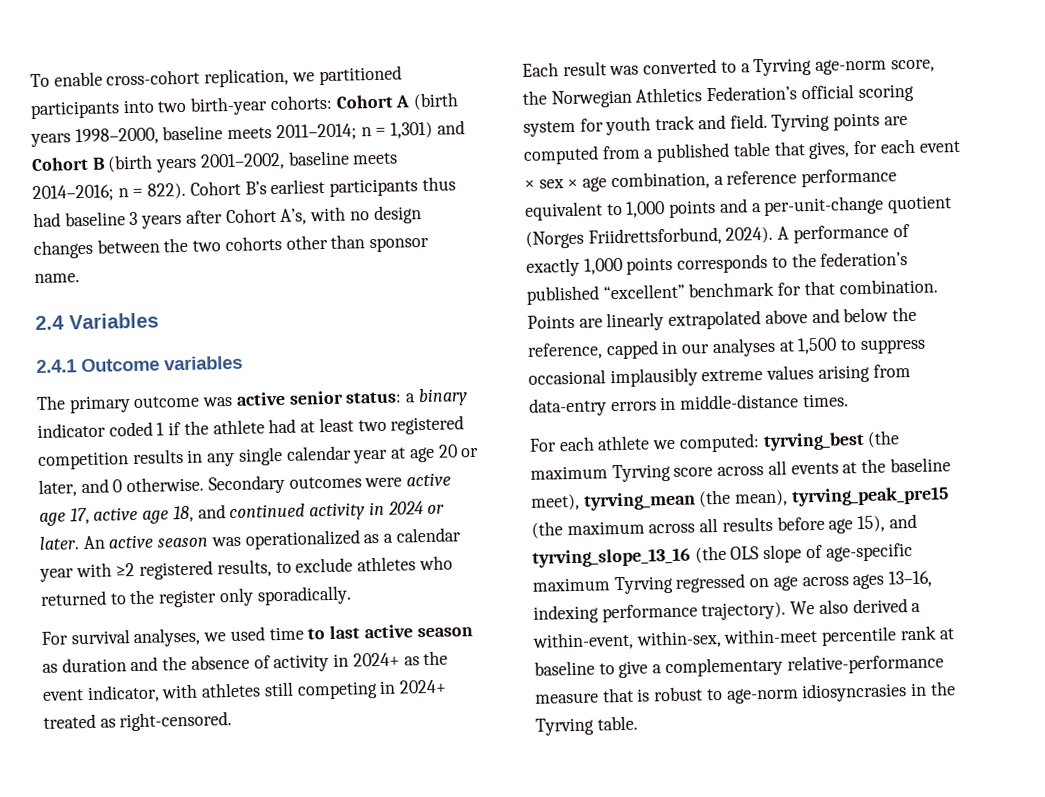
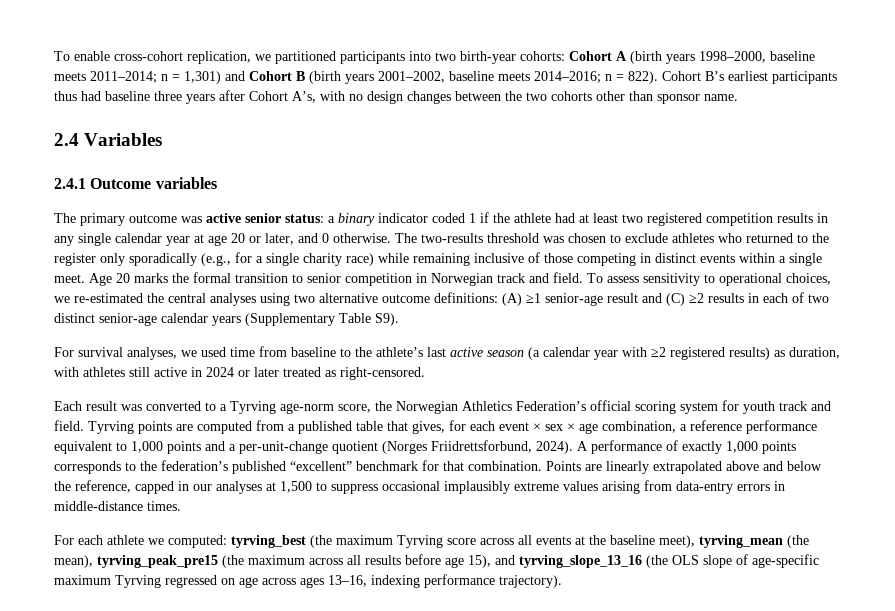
[129,211,139,226] 3 -> [154,91,182,101] three
[207,472,452,495] [39,501,446,526] [39,527,461,550] [39,559,272,582] Secondary outcomes were active age 17, active age 18, and continued activity in 2024 or later. An active season was operationalized as a calendar year with ≥2 registered results, -> [395,233,606,243] The two-results threshold was chosen
[256,585,352,606] sporadically. -> [129,252,822,266] [54,272,831,286] [54,292,829,306] [54,313,399,326] sporadically (e.g., for a single charity race) while remaining inclusive of those competing in distinct events within a single meet. Age 20 marks the formal transition to senior competition in Norwegian track and field. To assess sensitivity to operational choices, we re-estimated the central analyses using two alternative outcome definitions: (A) ≥1 senior-age result and (C) ≥2 results in each of two distinct senior-age calendar years (Supplementary Table S9).
[307,624,473,640] [42,650,449,673] [42,679,448,704] to last active season as duration and the absence of activity in 2024+ as the event indicator, with athletes still competing in 2024+ -> [259,346,840,360] [54,367,279,377] from baseline to the athlete’s last active season (a calendar year with ≥2 registered results) as duration, with athletes still active in 2024 or later
[790,598,922,615] [532,625,955,651] [534,653,944,679] [535,681,956,704] [535,715,638,736] We also derived a within-event, within-sex, within-meet percentile rank at baseline to give a complementary relative-performance measure that is robust to age-norm idiosyncrasies in the Tyrving table. -> (562, 581) none

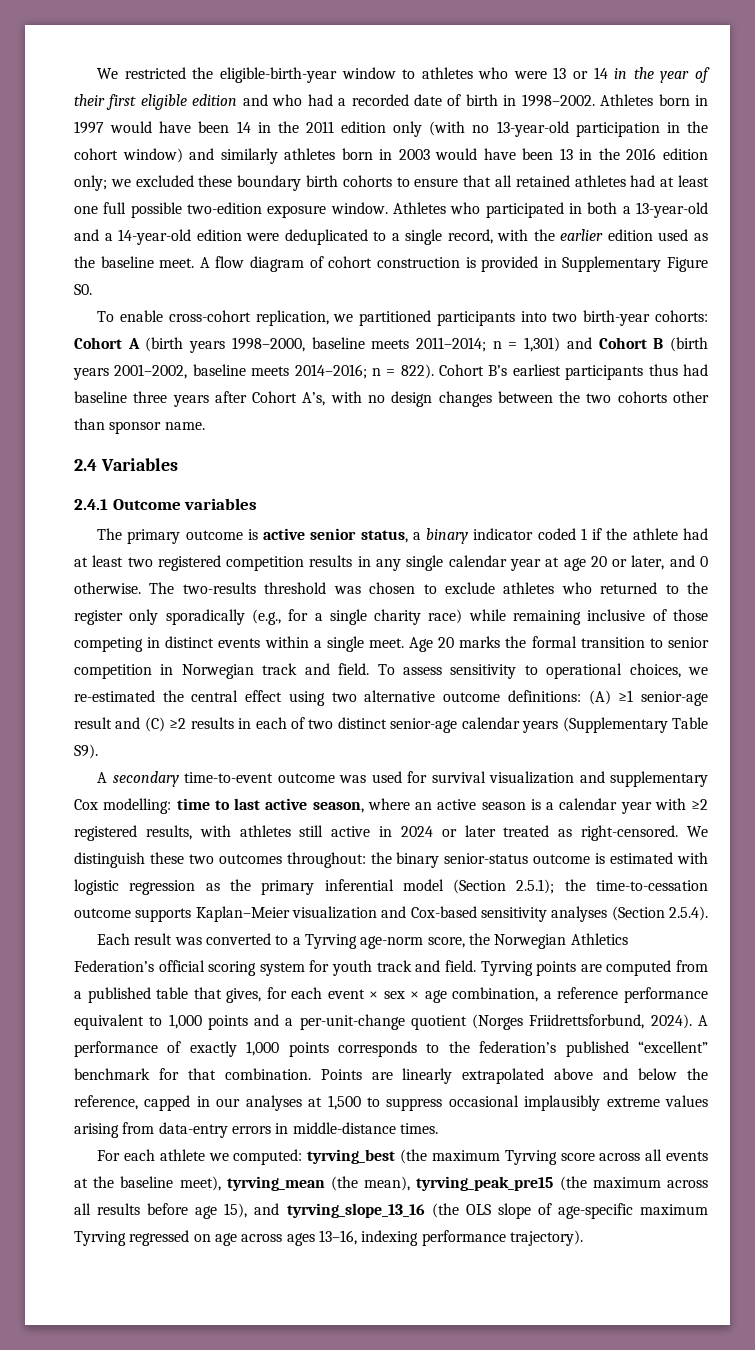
(54, 56) none -> [97,67,711,83] [74,94,708,110] [74,121,708,137] [74,148,709,164] [74,175,709,191] [74,202,708,218] [74,229,709,245] [74,256,709,272] [74,284,92,295] We restricted the eligible-birth-year window to athletes who were 13 or 14 in the year of their first eligible edition and who had a recorded date of birth in 1998–2002. Athletes born in 1997 would have been 14 in the 2011 edition only (with no 13-year-old participation in the cohort window) and similarly athletes born in 2003 would have been 13 in the 2016 edition only; we excluded these boundary birth cohorts to ensure that all retained athletes had at least one full possible two-edition exposure window. Athletes who participated in both a 13-year-old and a 14-year-old edition were deduplicated to a single record, with the earlier edition used as the baseline meet. A flow diagram of cohort construction is provided in Supplementary Figure S0. //
[181,216,202,223] was -> [247,529,258,540] is
[285,214,324,223] status: -> [360,530,408,543] status,
[210,293,256,306] analyses -> [245,690,283,702] effect
[54,346,540,360] For survival analyses, we used time from baseline to the athlete’s last active season (a -> [97,771,708,787] [74,798,554,814] A secondary time-to-event outcome was used for survival visualization and supplementary Cox modelling: time to last active season, where an active season is a
[729,347,840,360] results) as duration, -> [145,825,192,840] results,
(425, 373) none -> [687,826,709,837] [74,852,708,868] [74,879,709,895] [74,906,708,922] We distinguish these two outcomes throughout: the binary senior-status outcome is estimated with logistic regression as the primary inferential model (Section 2.5.1); the time-to-cessation outcome supports Kaplan–Meier visualization and Cox-based sensitivity analyses (Section 2.5.4).

